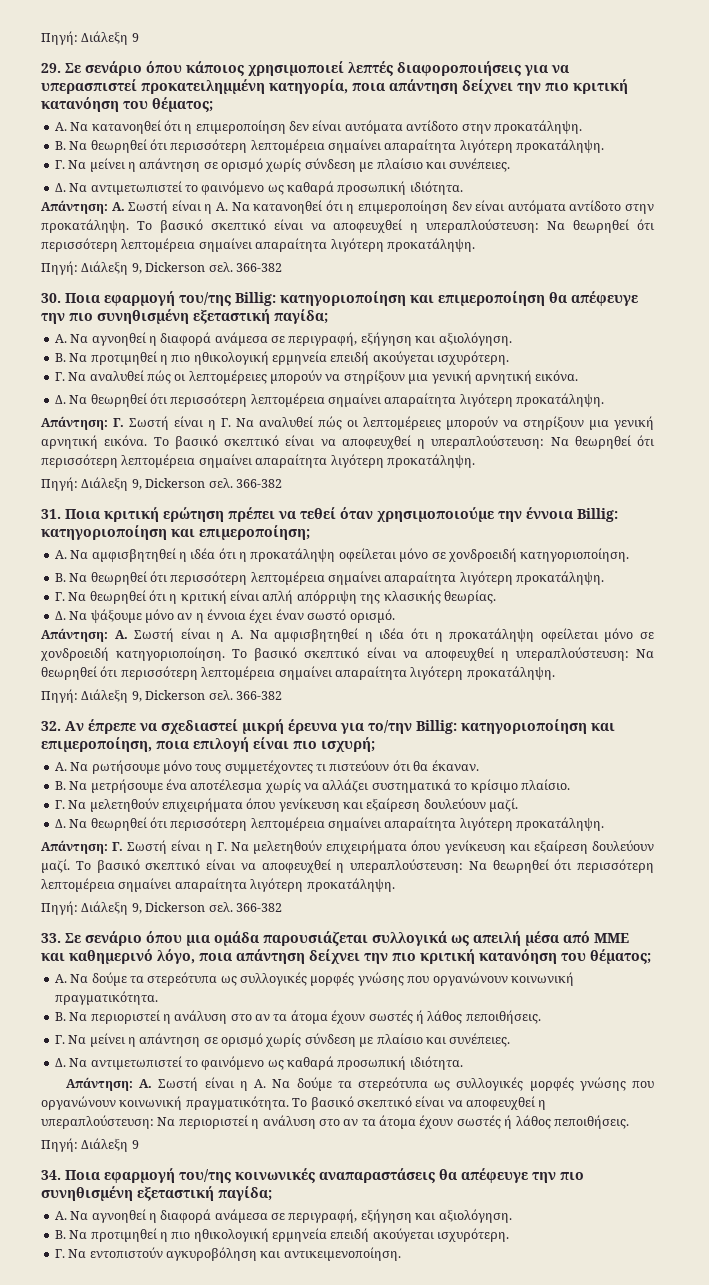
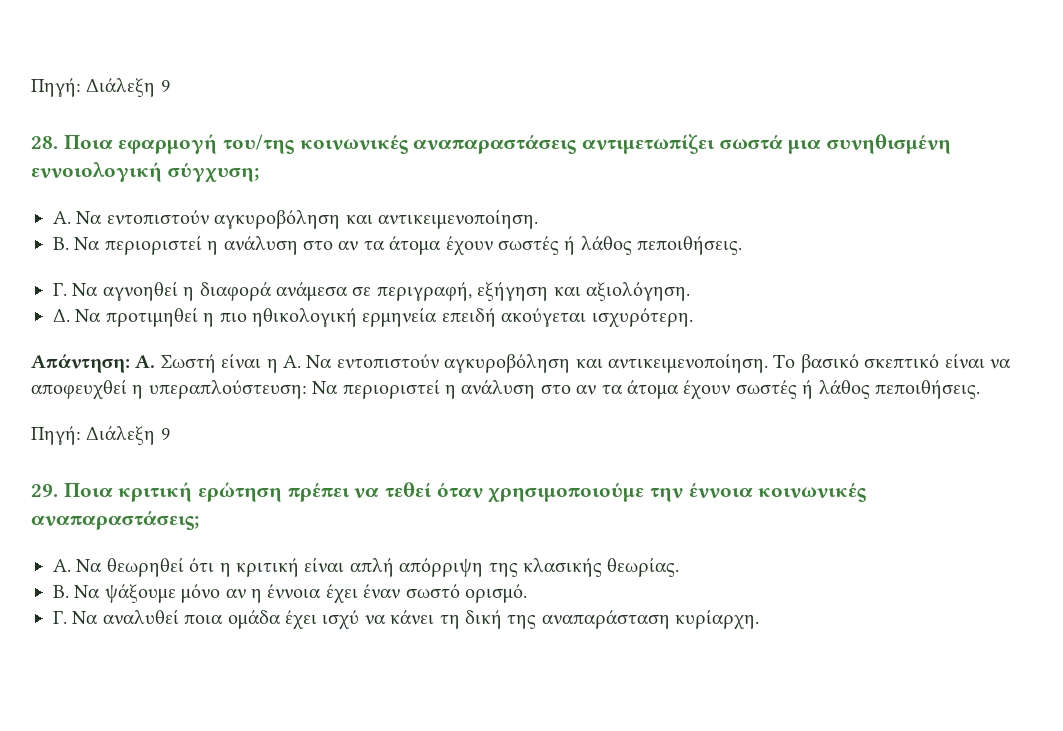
[41,31,139,45] [41,61,569,77] [41,79,628,94] [41,97,213,113] [54,120,582,134] [54,139,605,153] [54,158,511,172] [54,181,463,195] [41,200,655,214] [41,219,655,233] [41,238,475,252] [41,261,282,275] [41,291,638,307] [41,309,328,324] [54,332,512,346] [54,351,510,365] [54,370,579,384] [54,393,605,407] [41,416,654,430] [41,435,655,449] [41,454,475,468] [41,477,282,491] [41,507,618,522] [41,525,310,540] [54,548,630,562] [54,571,605,585] [54,590,496,604] [54,609,395,623] [41,628,655,642] [40,647,655,661] [41,666,555,680] [41,689,282,703] [41,719,615,734] [41,737,375,752] [54,760,479,774] [54,779,570,793] [54,798,519,812] [54,817,605,831] [41,840,654,854] [41,859,654,873] [41,878,395,892] [41,901,282,915] [41,931,629,947] [41,949,651,965] [54,972,574,986] [54,991,158,1005] Πηγή: Διάλεξη 9 // 29. Σε σενάριο όπου κάποιος χρησιμοποιεί λεπτές διαφοροποιήσεις για να υπερασπιστεί προκατειλημμένη κατηγορία, ποια απάντηση δείχνει την πιο κριτική κατανόηση του θέματος; // Α. Να κατανοηθεί ότι η επιμεροποίηση δεν είναι αυτόματα αντίδοτο στην προκατάληψη. // Β. Να θεωρηθεί ότι περισσότερη λεπτομέρεια σημαίνει απαραίτητα λιγότερη προκατάληψη. // Γ. Να μείνει η απάντηση σε ορισμό χωρίς σύνδεση με πλαίσιο και συνέπειες. // Δ. Να αντιμετωπιστεί το φαινόμενο ως καθαρά προσωπική ιδιότητα. // Απάντηση: Α. Σωστή είναι η Α. Να κατανοηθεί ότι η επιμεροποίηση δεν είναι αυτόματα αντίδοτο στην προκατάληψη. Το βασικό σκεπτικό είναι να αποφευχθεί η υπεραπλούστευση: Να θεωρηθεί ότι περισσότερη λεπτομέρεια σημαίνει απαραίτητα λιγότερη προκατάληψη. // Πηγή: Διάλεξη 9, Dickerson σελ. 366-382 // 30. Ποια εφαρμογή του/της Billig: κατηγοριοποίηση και επιμεροποίηση θα απέφευγε την πιο συνηθισμένη εξεταστική παγίδα; // Α. Να αγνοηθεί η διαφορά ανάμεσα σε περιγραφή, εξήγηση και αξιολόγηση. // Β. Να προτιμηθεί η πιο ηθικολογική ερμηνεία επειδή ακούγεται ισχυρότερη. // Γ. Να αναλυθεί πώς οι λεπτομέρειες μπορούν να στηρίξουν μια γενική αρνητική εικόνα. // Δ. Να θεωρηθεί ότι περισσότερη λεπτομέρεια σημαίνει απαραίτητα λιγότερη προκατάληψη. // Απάντηση: Γ. Σωστή είναι η Γ. Να αναλυθεί πώς οι λεπτομέρειες μπορούν να στηρίξουν μια γενική αρνητική εικόνα. Το βασικό σκεπτικό είναι να αποφευχθεί η υπεραπλούστευση: Να θεωρηθεί ότι περισσότερη λεπτομέρεια σημαίνει απαραίτητα λιγότερη προκατάληψη. // Πηγή: Διάλεξη 9, Dickerson σελ. 366-382 // 31. Ποια κριτική ερώτηση πρέπει να τεθεί όταν χρησιμοποιούμε την έννοια Billig: κατηγοριοποίηση και επιμεροποίηση; // Α. Να αμφισβητηθεί η ιδέα ότι η προκατάληψη οφείλεται μόνο σε χονδροειδή κατηγοριοποίηση. // Β. Να θεωρηθεί ότι περισσότερη λεπτομέρεια σημαίνει απαραίτητα λιγότερη προκατάληψη. // Γ. Να θεωρηθεί ότι η κριτική είναι απλή απόρριψη της κλασικής θεωρίας. // Δ. Να ψάξουμε μόνο αν η έννοια έχει έναν σωστό ορισμό. // Απάντηση: Α. Σωστή είναι η Α. Να αμφισβητηθεί η ιδέα ότι η προκατάληψη οφείλεται μόνο σε χονδροειδή κατηγοριοποίηση. Το βασικό σκεπτικό είναι να αποφευχθεί η υπεραπλούστευση: Να θεωρηθεί ότι περισσότερη λεπτομέρεια σημαίνει απαραίτητα λιγότερη προκατάληψη. // Πηγή: Διάλεξη 9, Dickerson σελ. 366-382 // 32. Αν έπρεπε να σχεδιαστεί μικρή έρευνα για το/την Billig: κατηγοριοποίηση και επιμεροποίηση, ποια επιλογή είναι πιο ισχυρή; // Α. Να ρωτήσουμε μόνο τους συμμετέχοντες τι πιστεύουν ότι θα έκαναν. // Β. Να μετρήσουμε ένα αποτέλεσμα χωρίς να αλλάζει συστηματικά το κρίσιμο πλαίσιο. // Γ. Να μελετηθούν επιχειρήματα όπου γενίκευση και εξαίρεση δουλεύουν μαζί. // Δ. Να θεωρηθεί ότι περισσότερη λεπτομέρεια σημαίνει απαραίτητα λιγότερη προκατάληψη. // Απάντηση: Γ. Σωστή είναι η Γ. Να μελετηθούν επιχειρήματα όπου γενίκευση και εξαίρεση δουλεύουν μαζί. Το βασικό σκεπτικό είναι να αποφευχθεί η υπεραπλούστευση: Να θεωρηθεί ότι περισσότερη λεπτομέρεια σημαίνει απαραίτητα λιγότερη προκατάληψη. // Πηγή: Διάλεξη 9, Dickerson σελ. 366-382 // 33. Σε σενάριο όπου μια ομάδα παρουσιάζεται συλλογικά ως απειλή μέσα από ΜΜΕ και καθημερινό λόγο, ποια απάντηση δείχνει την πιο κριτική κατανόηση του θέματος; // Α. Να δούμε τα στερεότυπα ως συλλογικές μορφές γνώσης που οργανώνουν κοινωνική πραγματικότητα. -> [31,78,170,97] [31,134,952,154] [31,162,259,183] [53,209,538,229] Πηγή: Διάλεξη 9 // 28. Ποια εφαρμογή του/της κοινωνικές αναπαραστάσεις αντιμετωπίζει σωστά μια συνηθισμένη εννοιολογική σύγχυση; // Α. Να εντοπιστούν αγκυροβόληση και αντικειμενοποίηση.
[89,1033,511,1047] [54,1056,463,1070] [66,1077,654,1091] [41,1096,289,1110] μείνει η απάντηση σε ορισμό χωρίς σύνδεση με πλαίσιο και συνέπειες. // Δ. Να αντιμετωπιστεί το φαινόμενο ως καθαρά προσωπική ιδιότητα. // Απάντηση: Α. Σωστή είναι η Α. Να δούμε τα στερεότυπα ως συλλογικές μορφές γνώσης που οργανώνουν κοινωνική πραγματικότητα. -> [102,281,690,301] [53,307,693,328] [31,353,768,373] αγνοηθεί η διαφορά ανάμεσα σε περιγραφή, εξήγηση και αξιολόγηση. // Δ. Να προτιμηθεί η πιο ηθικολογική ερμηνεία επειδή ακούγεται ισχυρότερη. // Απάντηση: Α. Σωστή είναι η Α. Να εντοπιστούν αγκυροβόληση και αντικειμενοποίηση.
[41,1168,584,1184] [41,1186,272,1201] [54,1209,512,1223] [54,1228,510,1242] [54,1247,401,1261] 34. Ποια εφαρμογή του/της κοινωνικές αναπαραστάσεις θα απέφευγε την πιο συνηθισμένη εξεταστική παγίδα; // Α. Να αγνοηθεί η διαφορά ανάμεσα σε περιγραφή, εξήγηση και αξιολόγηση. // Β. Να προτιμηθεί η πιο ηθικολογική ερμηνεία επειδή ακούγεται ισχυρότερη. // Γ. Να εντοπιστούν αγκυροβόληση και αντικειμενοποίηση. -> [31,482,867,503] [31,511,199,530] [53,557,680,577] [53,584,527,604] [53,609,760,630] 29. Ποια κριτική ερώτηση πρέπει να τεθεί όταν χρησιμοποιούμε την έννοια κοινωνικές αναπαραστάσεις; // Α. Να θεωρηθεί ότι η κριτική είναι απλή απόρριψη της κλασικής θεωρίας. // Β. Να ψάξουμε μόνο αν η έννοια έχει έναν σωστό ορισμό. // Γ. Να αναλυθεί ποια ομάδα έχει ισχύ να κάνει τη δική της αναπαράσταση κυρίαρχη.

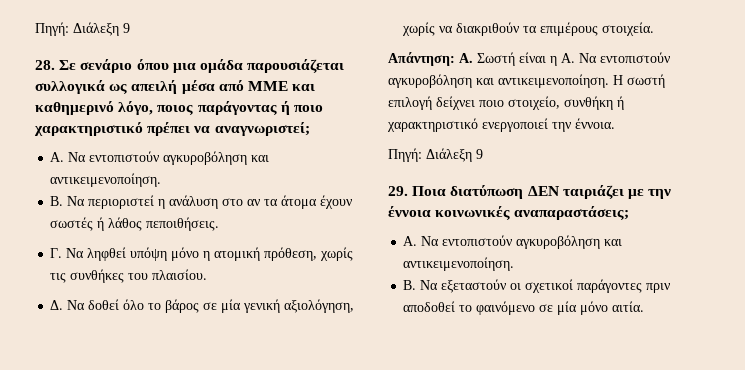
[63,134,952,154] [31,162,259,183] Ποια εφαρμογή του/της κοινωνικές αναπαραστάσεις αντιμετωπίζει σωστά μια συνηθισμένη εννοιολογική σύγχυση; -> [59,59,345,74] [35,80,316,94] [35,101,323,115] [34,122,310,136] Σε σενάριο όπου μια ομάδα παρουσιάζεται συλλογικά ως απειλή μέσα από ΜΜΕ και καθημερινό λόγο, ποιος παράγοντας ή ποιο χαρακτηριστικό πρέπει να αναγνωριστεί;
[102,281,690,301] [53,307,693,328] αγνοηθεί η διαφορά ανάμεσα σε περιγραφή, εξήγηση και αξιολόγηση. // Δ. Να προτιμηθεί η πιο ηθικολογική ερμηνεία επειδή ακούγεται ισχυρότερη. -> [87,247,354,261] [50,269,208,283] [50,299,355,313] [402,22,655,36] ληφθεί υπόψη μόνο η ατομική πρόθεση, χωρίς τις συνθήκες του πλαισίου. // Δ. Να δοθεί όλο το βάρος σε μία γενική αξιολόγηση, χωρίς να διακριθούν τα επιμέρους στοιχεία.
[773,353,1011,373] [31,379,980,400] Το βασικό σκεπτικό είναι να αποφευχθεί η υπεραπλούστευση: Να περιοριστεί η ανάλυση στο αν τα άτομα έχουν σωστές ή λάθος πεποιθήσεις. -> [613,74,665,88] [388,96,624,110] [387,118,615,132] Η σωστή επιλογή δείχνει ποιο στοιχείο, συνθήκη ή χαρακτηριστικό ενεργοποιεί την έννοια.
[118,482,645,503] κριτική ερώτηση πρέπει να τεθεί όταν χρησιμοποιούμε -> [450,185,644,200] διατύπωση ΔΕΝ ταιριάζει με
[106,557,680,577] [53,584,527,604] [53,609,760,630] θεωρηθεί ότι η κριτική είναι απλή απόρριψη της κλασικής θεωρίας. // Β. Να ψάξουμε μόνο αν η έννοια έχει έναν σωστό ορισμό. // Γ. Να αναλυθεί ποια ομάδα έχει ισχύ να κάνει τη δική της αναπαράσταση κυρίαρχη. -> [442,235,623,249] [403,257,515,271] [403,279,671,293] [403,301,645,315] εντοπιστούν αγκυροβόληση και αντικειμενοποίηση. // Β. Να εξεταστούν οι σχετικοί παράγοντες πριν αποδοθεί το φαινόμενο σε μία μόνο αιτία.

